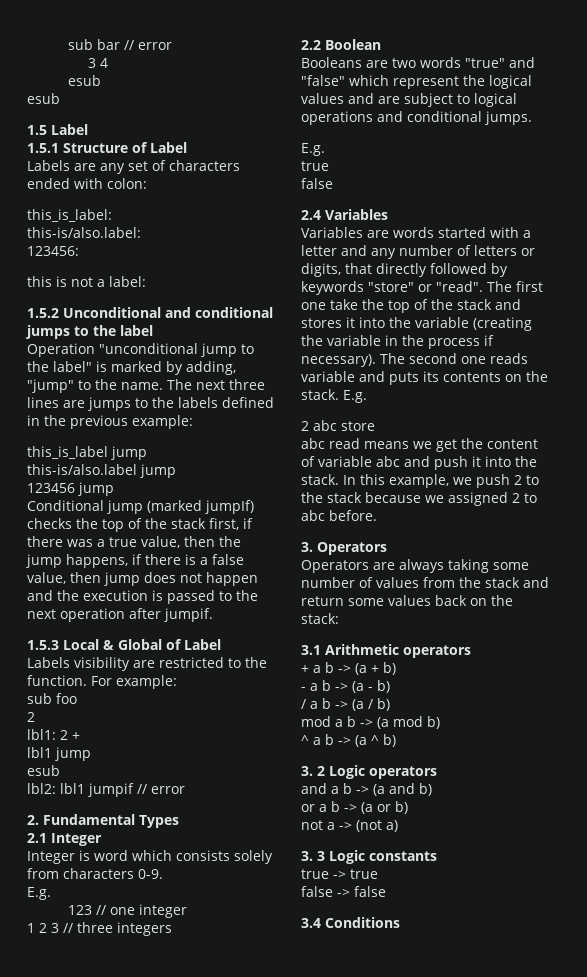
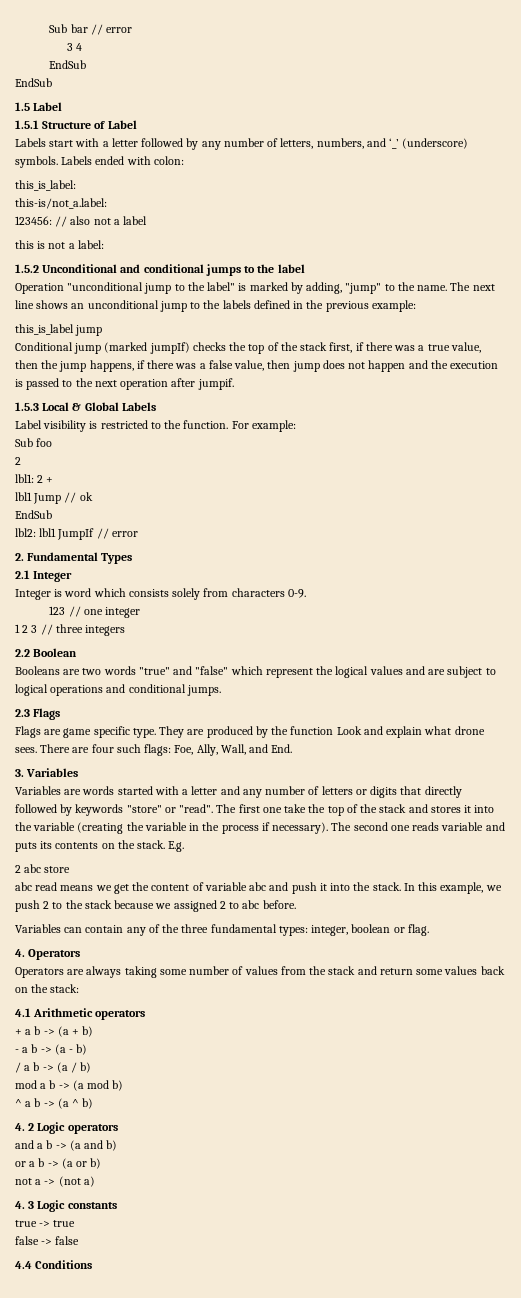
[67,39,93,50] sub -> [49,24,68,33] Sub
[67,75,101,86] [27,93,60,104] esub // esub -> [49,60,87,69] [15,78,52,87] EndSub // EndSub
[74,160,240,174] are any set of characters -> [49,138,469,150] [15,156,93,168] start with a letter followed by any number of letters, numbers, and ‘_’ (underscore) symbols. Labels
[27,227,141,238] this-is/also.label: -> [15,198,107,209] this-is/not_a.label:
(79, 251) none -> [55,216,148,227] // also not a label
[229,379,265,390] [27,397,131,411] three lines are jumps -> [15,300,187,312] line shows an unconditional jump
[27,464,176,478] [27,482,114,496] // this-is/also.label jump // 123456 jump -> (103, 330) none
[185,554,196,565] is -> [175,363,197,369] was
[166,639,221,650] [27,657,155,671] of Label // Labels visibility are -> [121,402,156,411] [15,420,98,432] Labels // Label visibility is
[27,693,52,704] sub -> [15,438,33,447] Sub
[55,747,91,761] [27,765,60,776] jump // esub -> [33,492,93,504] [15,510,52,519] Jump // ok // EndSub
[88,783,134,797] jumpif -> [57,528,95,540] JumpIf
[27,887,51,900] // E.g. -> (306, 593) none
[301,143,325,156] [301,161,329,171] [301,178,333,189] [301,210,321,220] E.g. // true // false // 2.4 -> [15,708,61,720] [15,726,485,738] [15,744,293,756] [15,769,24,777] 2.3 Flags // Flags are game specific type. They are produced by the function Look and explain what drone sees. There are four such flags: Foe, Ally, Wall, and End. // 3.
[301,263,341,277] digits, -> [370,786,398,798] digits
[301,542,313,552] 3. -> [15,924,429,936] [15,949,25,957] Variables can contain any of the three fundamental types: integer, boolean or flag. // 4.
[301,645,321,655] 3.1 -> [15,1008,31,1017] 4.1
[301,766,313,776] 3. -> [15,1123,25,1131] 4.
[301,851,313,861] 3. -> [15,1201,25,1209] 4.
[301,918,321,928] 3.4 -> [15,1261,32,1269] 4.4

